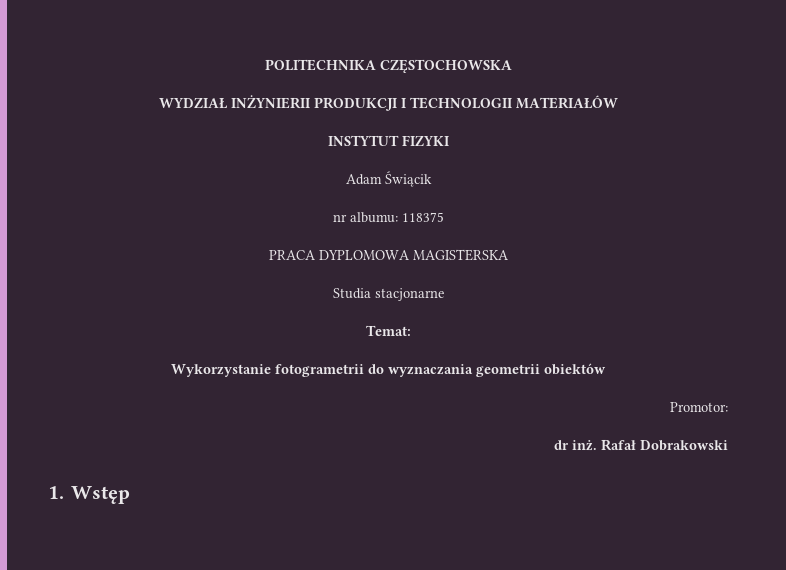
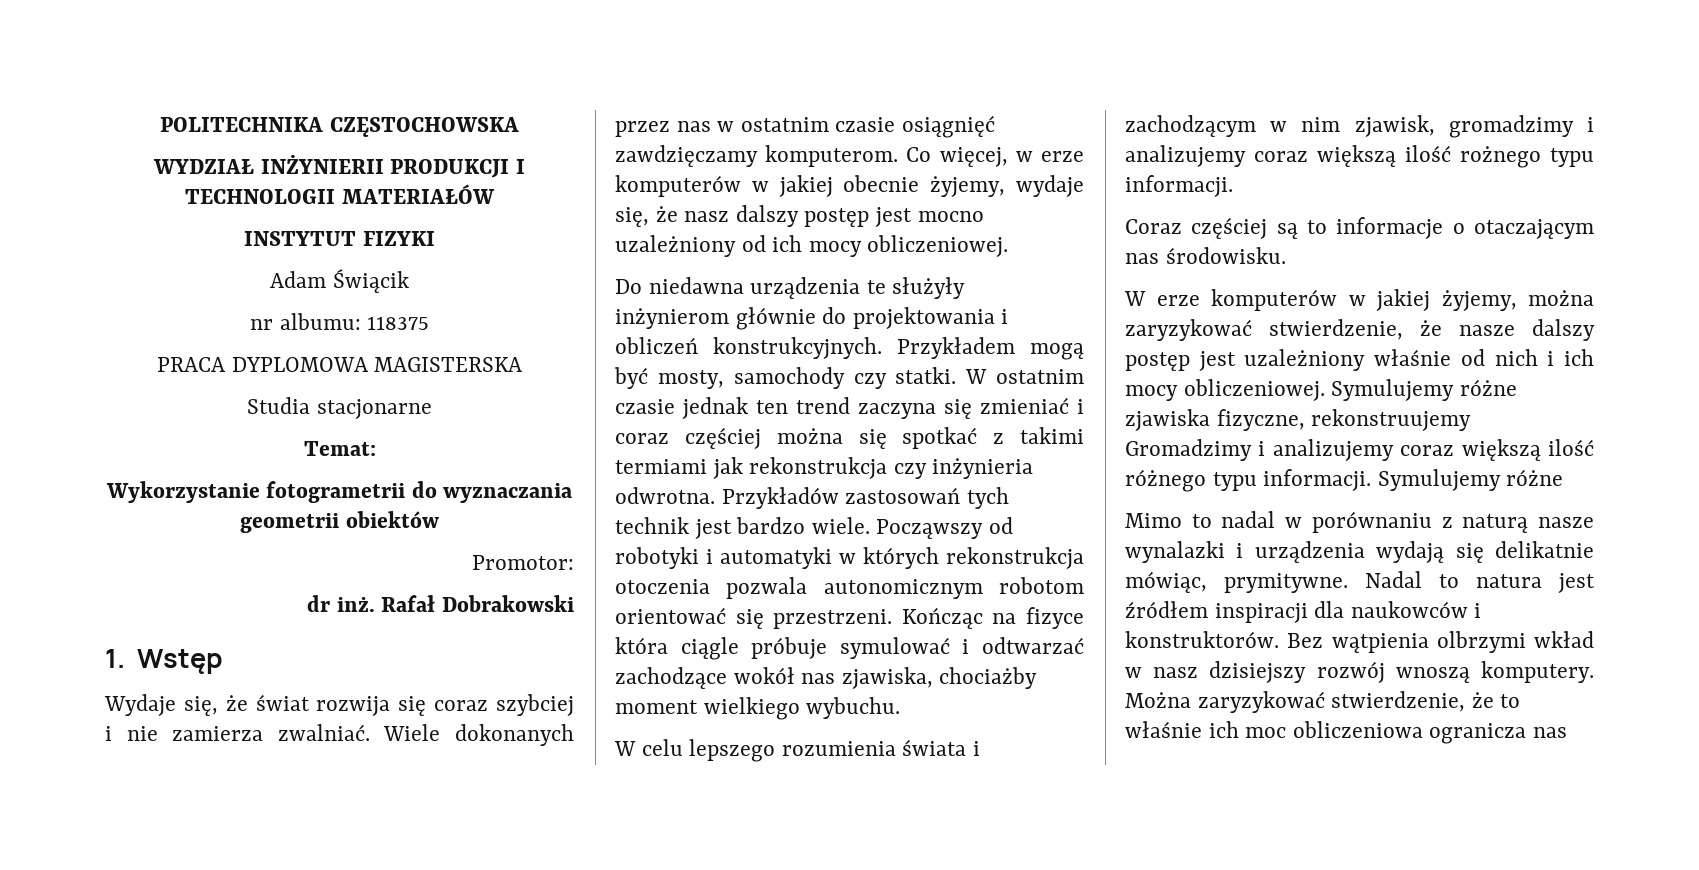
(131, 495) none -> [104,694,574,716] [105,724,574,746] [615,115,996,138] [615,145,1084,167] [615,175,1084,197] [615,205,984,227] [615,235,1009,257] [615,277,966,299] [615,307,1009,330] [615,337,1084,360] [614,367,1084,389] [615,397,1084,419] [615,427,1084,449] [615,457,1034,479] [615,487,1009,509] [615,517,1014,539] [615,547,1084,569] [615,577,1084,599] [615,607,1084,629] [615,637,1084,660] [615,667,1038,689] [615,697,901,720] [614,739,981,762] [1125,115,1594,138] [1125,145,1594,168] [1125,175,1233,197] [1125,217,1594,239] [1125,247,1286,264] [1124,289,1594,311] [1125,319,1595,341] [1125,349,1594,371] [1125,379,1517,401] [1125,409,1472,431] [1125,439,1594,461] [1125,469,1564,492] [1125,511,1594,533] [1125,541,1594,563] [1125,571,1595,593] [1125,601,1482,623] [1125,631,1594,653] [1125,661,1594,683] [1125,691,1521,713] [1125,721,1568,744] // Wydaje się, że świat rozwija się coraz szybciej i nie zamierza zwalniać. Wiele dokonanych przez nas w ostatnim czasie osiągnięć zawdzięczamy komputerom. Co więcej, w erze komputerów w jakiej obecnie żyjemy, wydaje się, że nasz dalszy postęp jest mocno uzależniony od ich mocy obliczeniowej. // Do niedawna urządzenia te służyły inżynierom głównie do projektowania i obliczeń konstrukcyjnych. Przykładem mogą być mosty, samochody czy statki. W ostatnim czasie jednak ten trend zaczyna się zmieniać i coraz częściej można się spotkać z takimi termiami jak rekonstrukcja czy inżynieria odwrotna. Przykładów zastosowań tych technik jest bardzo wiele. Począwszy od robotyki i automatyki w których rekonstrukcja otoczenia pozwala autonomicznym robotom orientować się przestrzeni. Kończąc na fizyce która ciągle próbuje symulować i odtwarzać zachodzące wokół nas zjawiska, chociażby moment wielkiego wybuchu. // W celu lepszego rozumienia świata i zachodzącym w nim zjawisk, gromadzimy i analizujemy coraz większą ilość rożnego typu informacji. // Coraz częściej są to informacje o otaczającym nas środowisku. // W erze komputerów w jakiej żyjemy, można zaryzykować stwierdzenie, że nasze dalszy postęp jest uzależniony właśnie od nich i ich mocy obliczeniowej. Symulujemy różne zjawiska fizyczne, rekonstruujemy Gromadzimy i analizujemy coraz większą ilość różnego typu informacji. Symulujemy różne // Mimo to nadal w porównaniu z naturą nasze wynalazki i urządzenia wydają się delikatnie mówiąc, prymitywne. Nadal to natura jest źródłem inspiracji dla naukowców i konstruktorów. Bez wątpienia olbrzymi wkład w nasz dzisiejszy rozwój wnoszą komputery. Można zaryzykować stwierdzenie, że to właśnie ich moc obliczeniowa ogranicza nas

